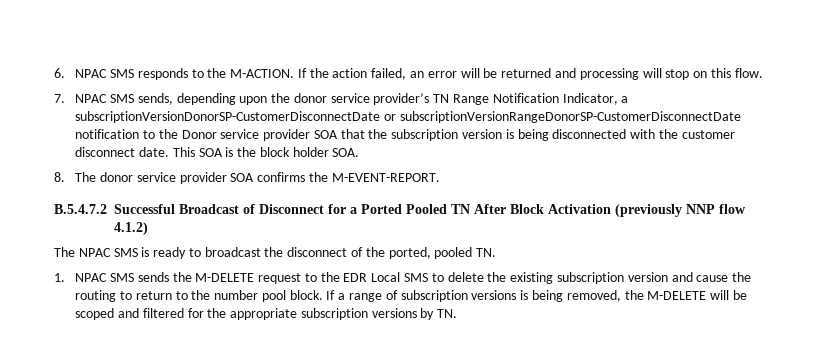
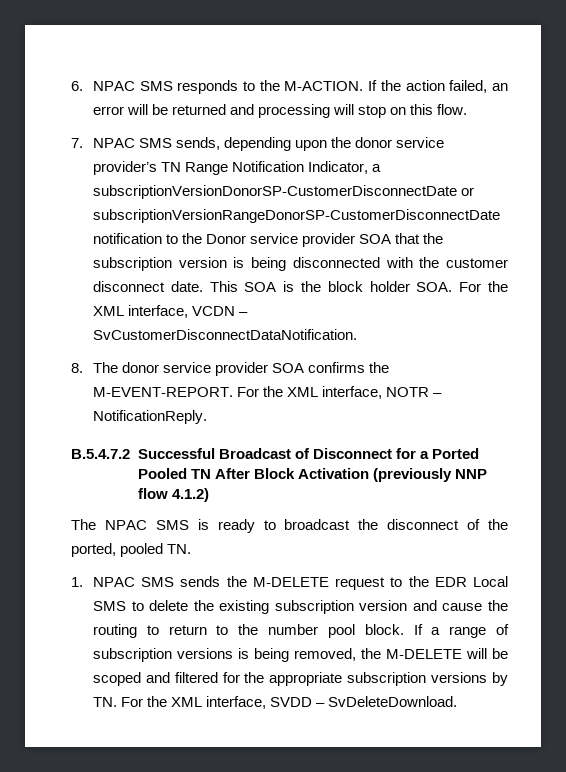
(360, 152) none -> [459,281,509,292] [92,305,249,318] [92,329,357,340] For the XML interface, VCDN – SvCustomerDisconnectDataNotification.
(440, 177) none -> [237,386,443,399] [92,410,207,424] For the XML interface, NOTR – NotificationReply.
(458, 313) none -> [121,696,458,709] For the XML interface, SVDD – SvDeleteDownload.

